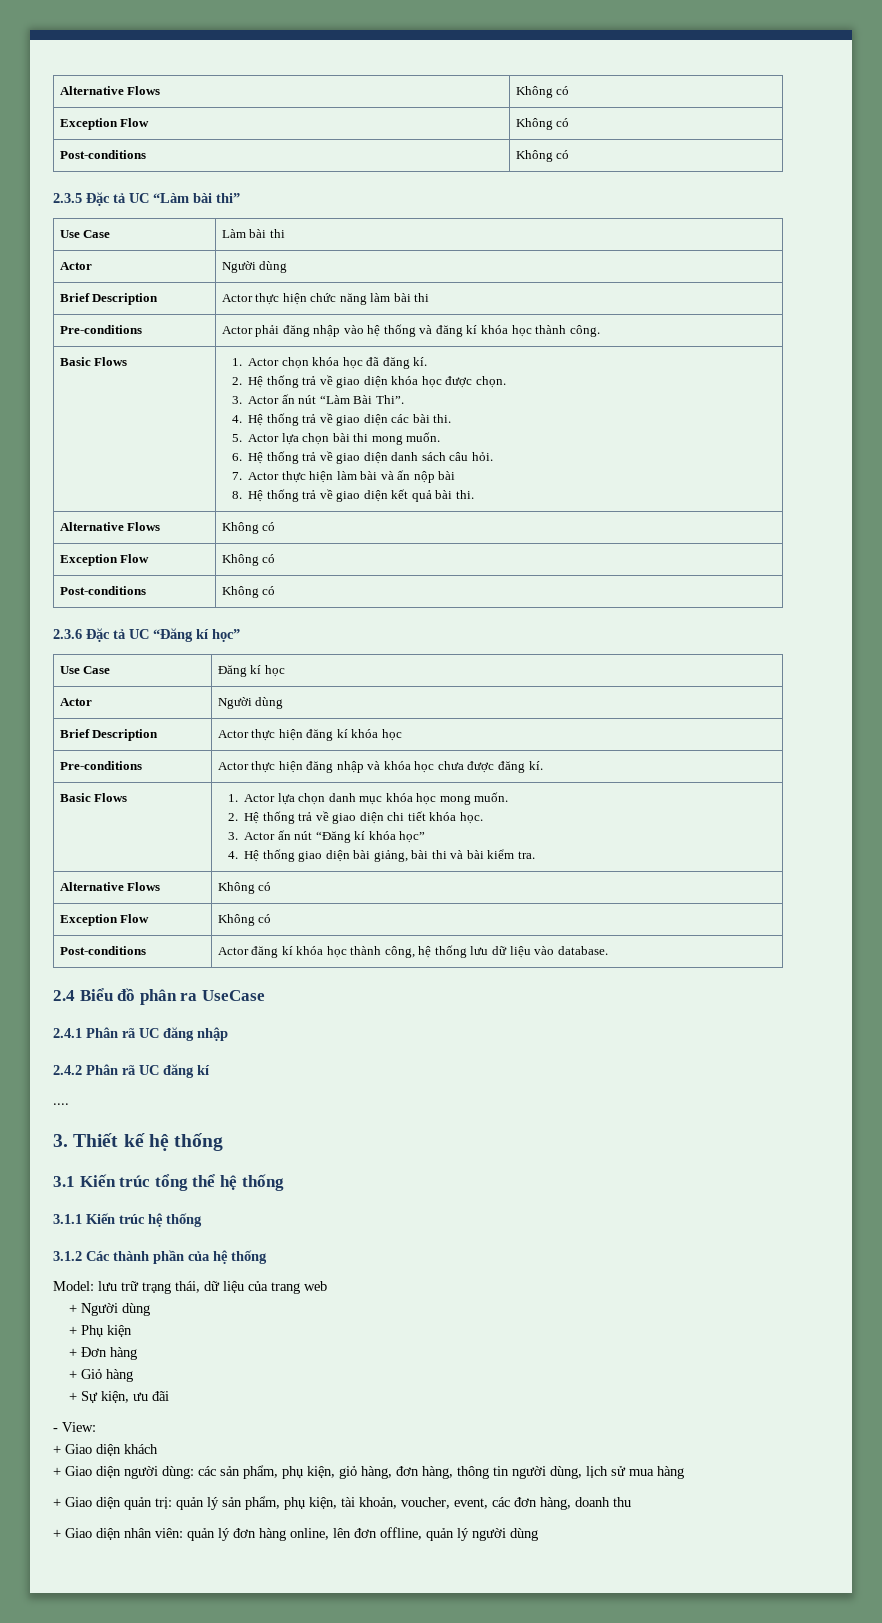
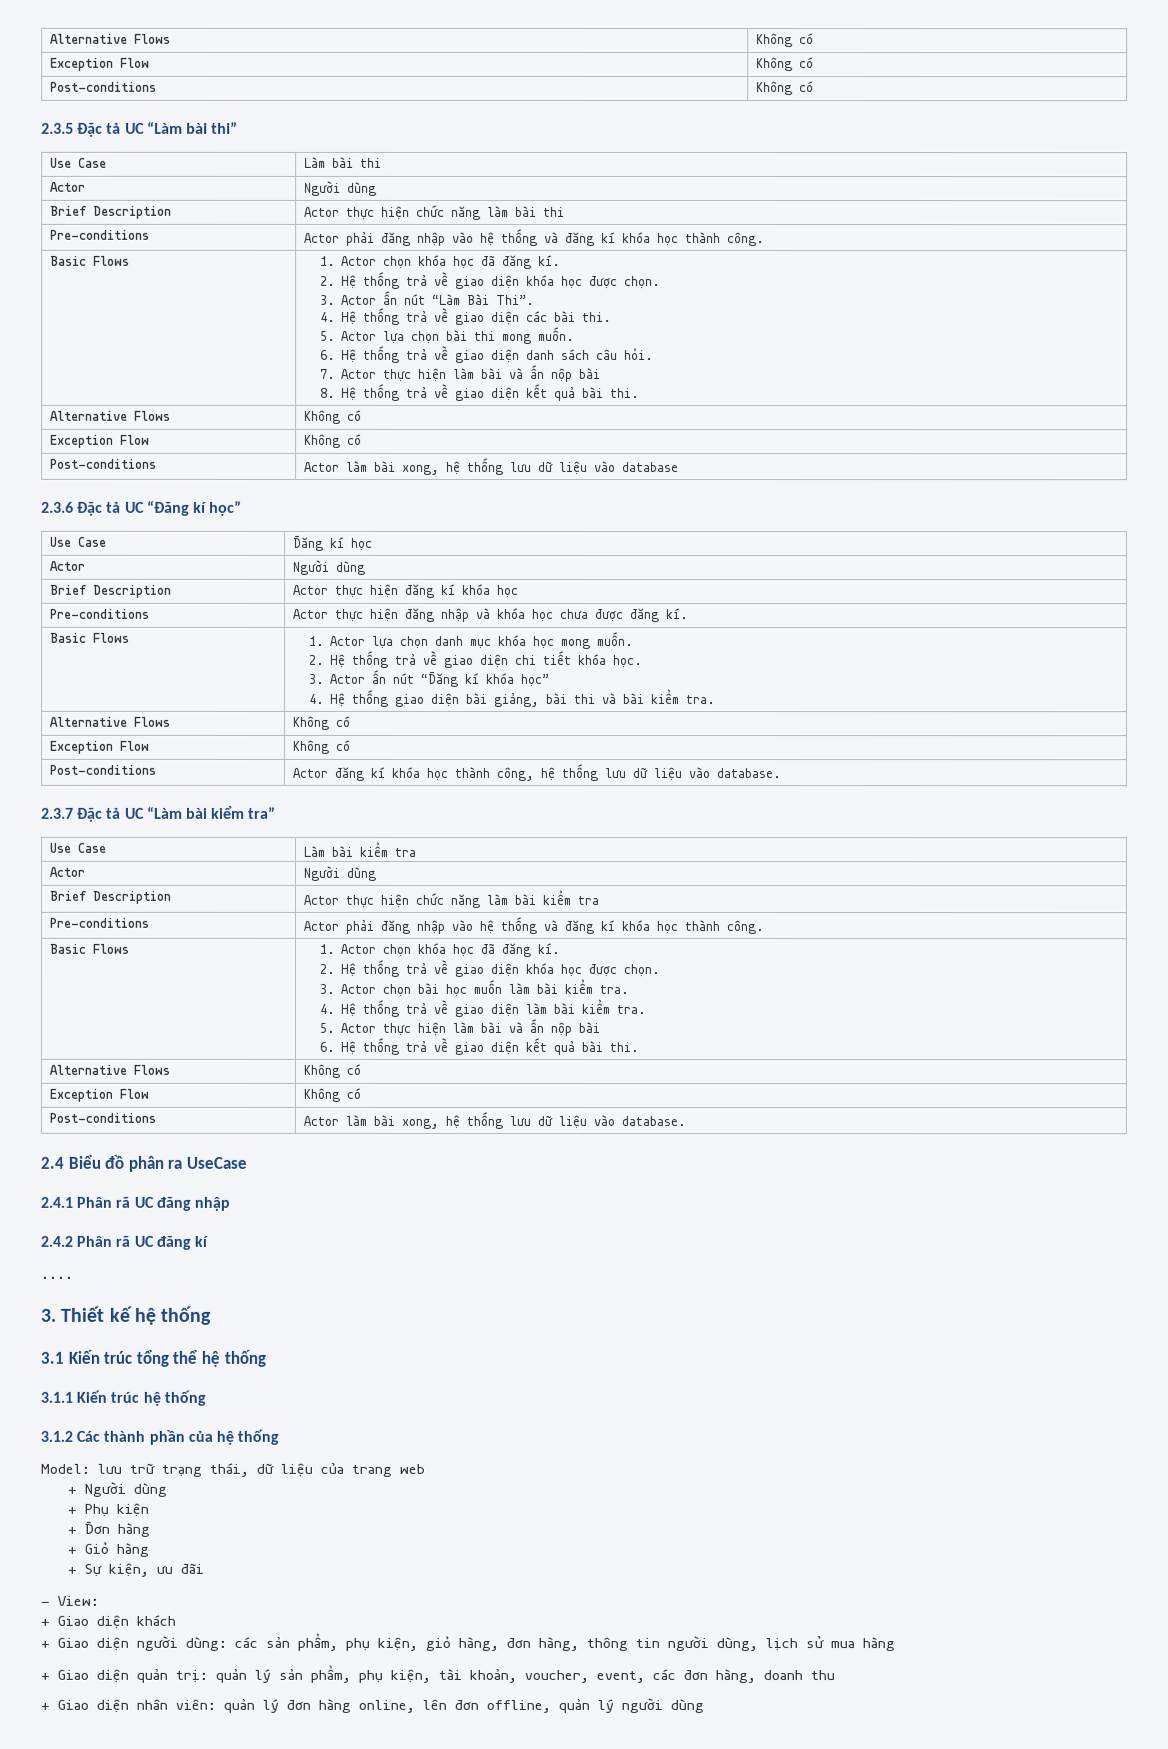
[221,586,276,598] Không có -> [303,457,679,476] Actor làm bài xong, hệ thống lưu dữ liệu vào database
(608, 950) none -> [41,805,277,822] [49,842,107,853] [303,841,417,857] [48,866,86,877] [302,865,377,881] [48,890,171,904] [302,889,599,908] [48,917,149,928] [302,916,764,935] [48,943,129,954] [318,942,561,957] [318,959,661,978] [318,978,630,997] [318,998,647,1017] [318,1018,601,1036] [318,1037,640,1055] [48,1064,170,1075] [302,1063,361,1078] [48,1088,149,1102] [302,1087,361,1102] [48,1112,156,1123] [302,1111,686,1130] // 2.3.7 Đặc tả UC “Làm bài kiểm tra” // Use Case | Làm bài kiểm tra // Actor | Người dùng // Brief Description | Actor thực hiện chức năng làm bài kiểm tra // Pre-conditions | Actor phải đăng nhập vào hệ thống và đăng kí khóa học thành công. // Basic Flows | 1. Actor chọn khóa học đã đăng kí. // 2. Hệ thống trả về giao diện khóa học được chọn. // 3. Actor chọn bài học muốn làm bài kiểm tra. // 4. Hệ thống trả về giao diện làm bài kiểm tra. // 5. Actor thực hiện làm bài và ấn nộp bài // 6. Hệ thống trả về giao diện kết quả bài thi. // Alternative Flows | Không có // Exception Flow | Không có // Post-conditions | Actor làm bài xong, hệ thống lưu dữ liệu vào database.

